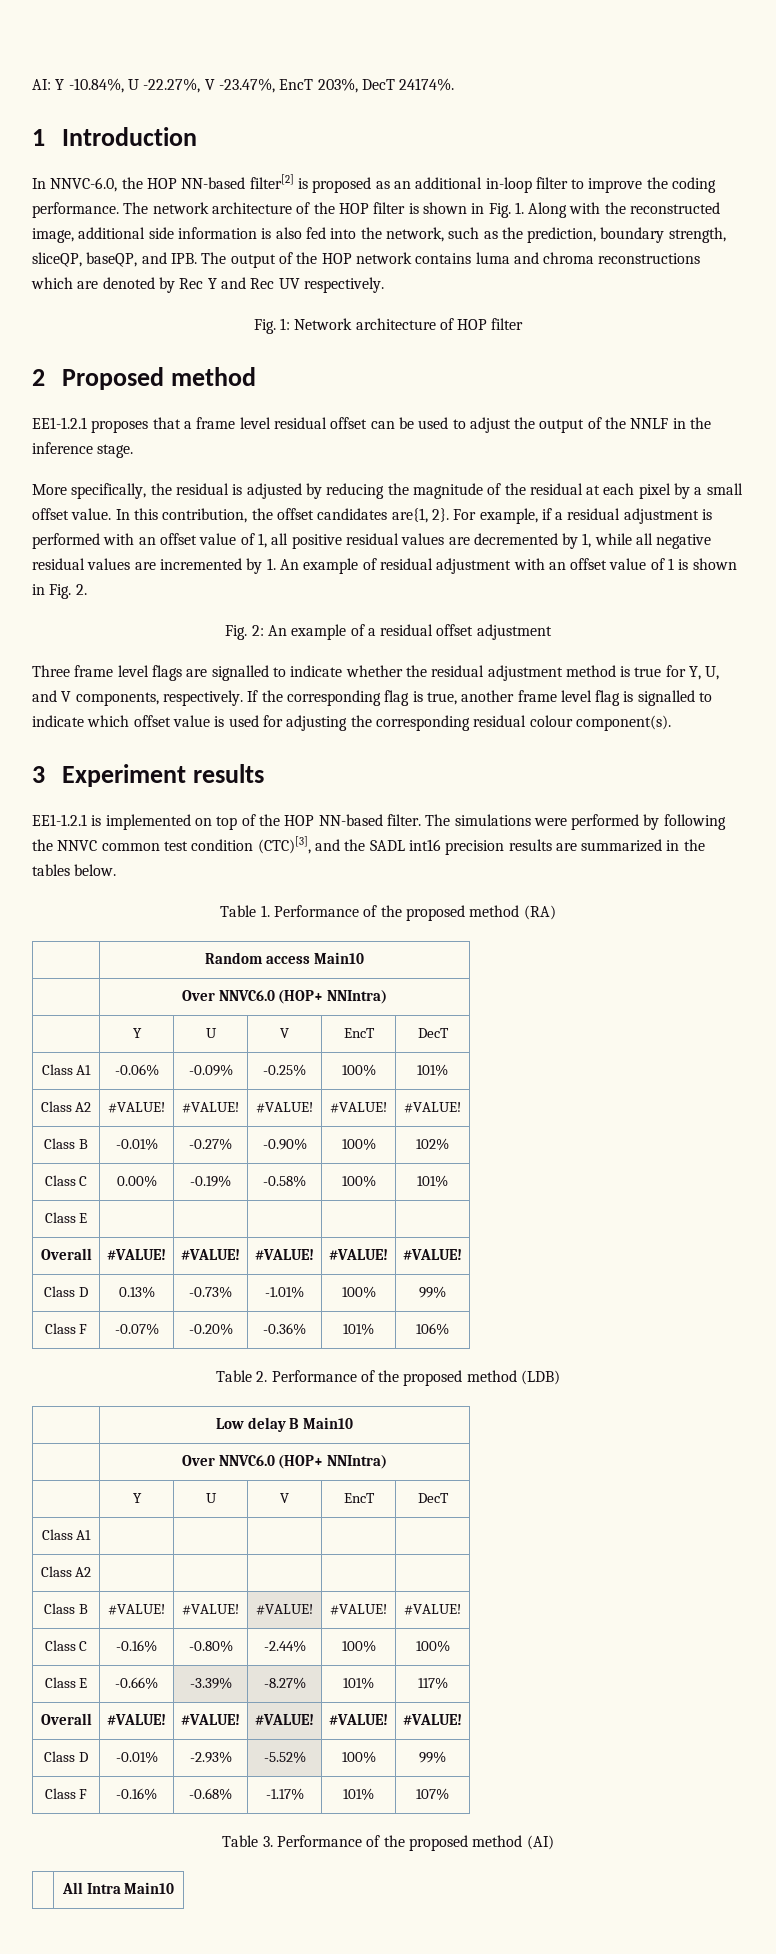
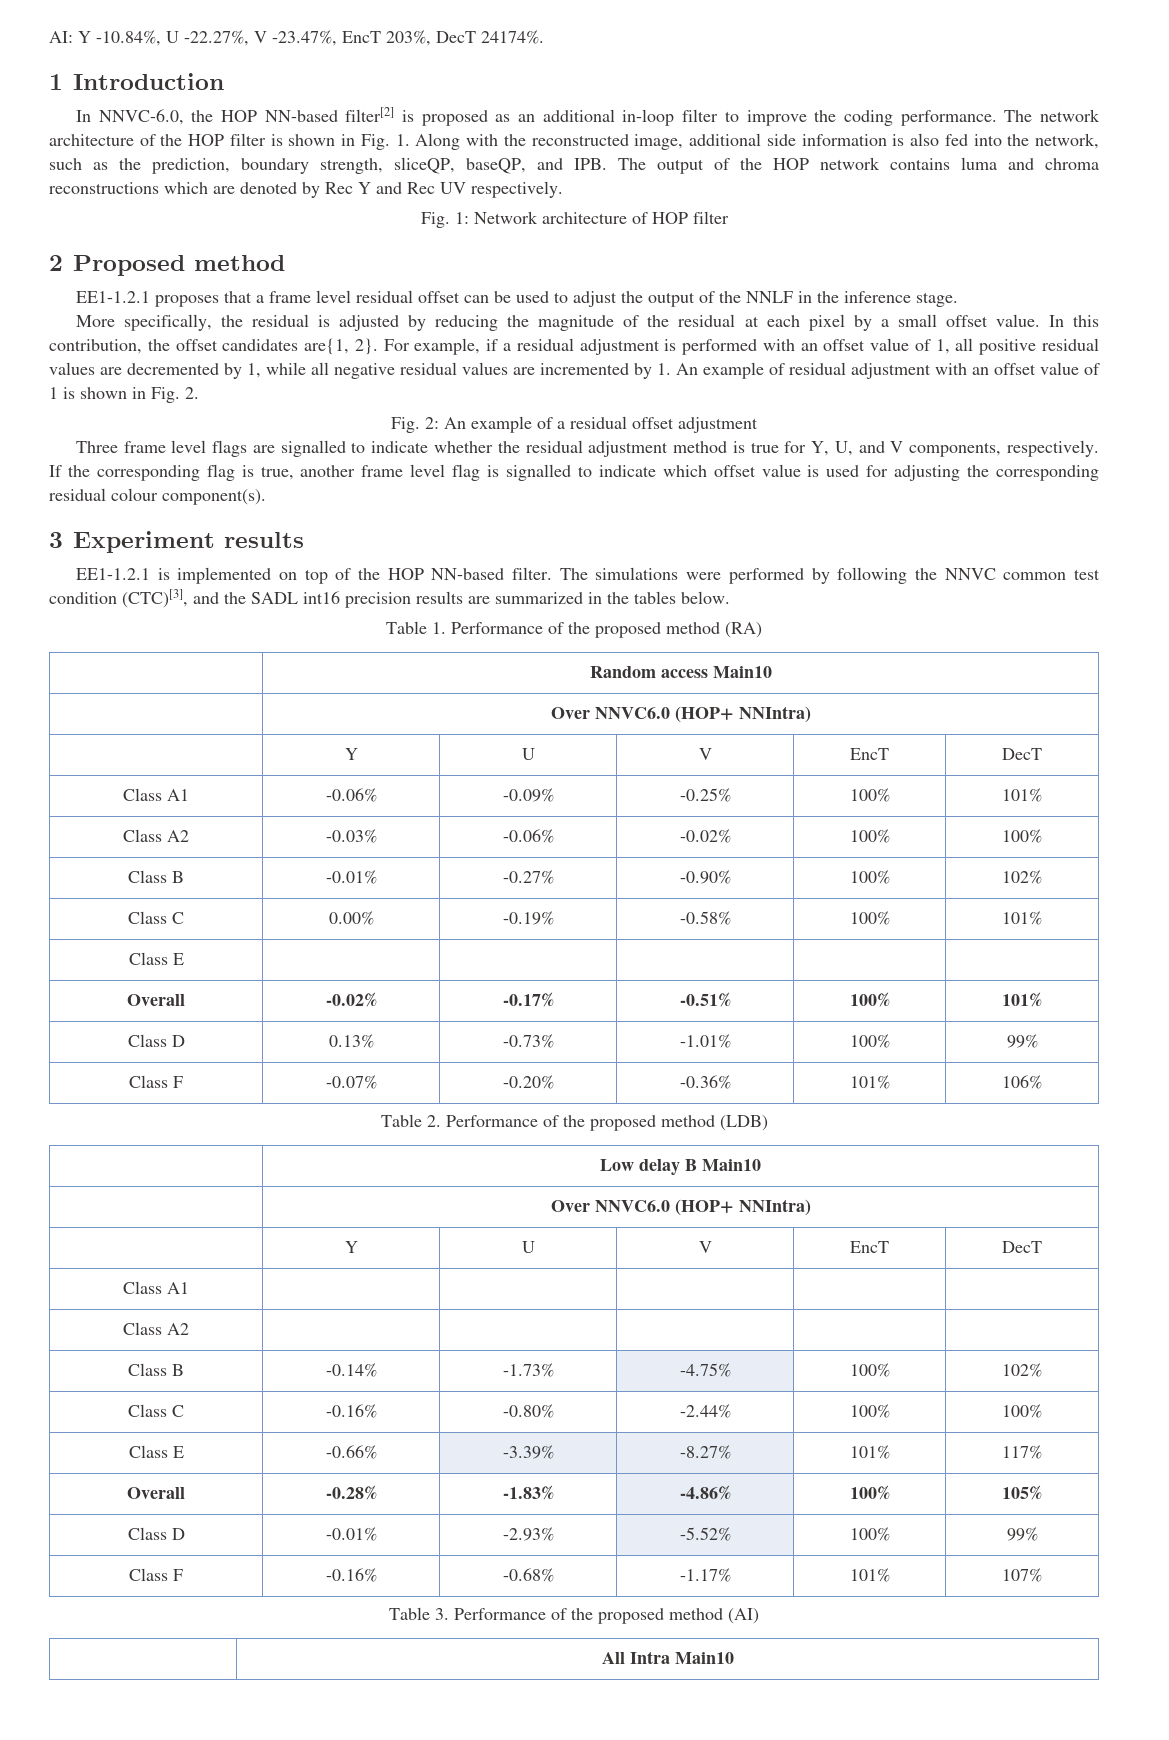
[108,1102,165,1113] [182,1102,239,1113] [256,1102,313,1113] [330,1102,387,1113] [404,1102,461,1113] #VALUE! | #VALUE! | #VALUE! | #VALUE! | #VALUE! -> [325,829,377,843] [502,829,554,843] [679,829,731,843] [849,829,890,843] [1002,829,1042,843] -0.03% | -0.06% | -0.02% | 100% | 100%
[107,1249,166,1260] [181,1249,240,1260] [255,1249,314,1260] [329,1249,388,1260] [403,1249,462,1260] #VALUE! | #VALUE! | #VALUE! | #VALUE! | #VALUE! -> [325,992,377,1007] [502,992,554,1007] [679,992,731,1007] [849,992,890,1007] [1002,992,1042,1007] -0.02% | -0.17% | -0.51% | 100% | 101%
[108,1604,165,1615] [182,1604,239,1615] [256,1604,313,1615] [330,1604,387,1615] [404,1604,461,1615] #VALUE! | #VALUE! | #VALUE! | #VALUE! | #VALUE! -> [325,1363,377,1377] [502,1363,554,1377] [679,1363,731,1377] [849,1363,890,1377] [1002,1363,1042,1377] -0.14% | -1.73% | -4.75% | 100% | 102%
[107,1714,166,1725] [181,1714,240,1725] [255,1714,314,1725] [329,1714,388,1725] [403,1714,462,1725] #VALUE! | #VALUE! | #VALUE! | #VALUE! | #VALUE! -> [325,1485,377,1500] [502,1485,554,1500] [679,1485,731,1500] [849,1485,890,1500] [1002,1485,1042,1500] -0.28% | -1.83% | -4.86% | 100% | 105%

